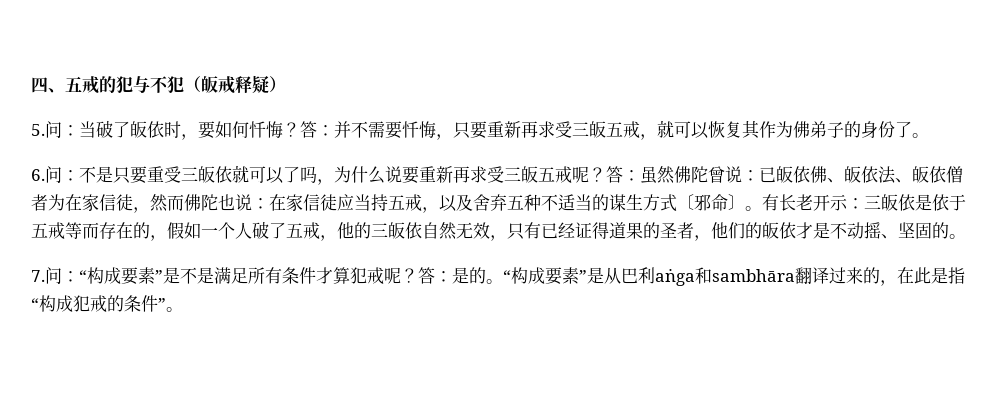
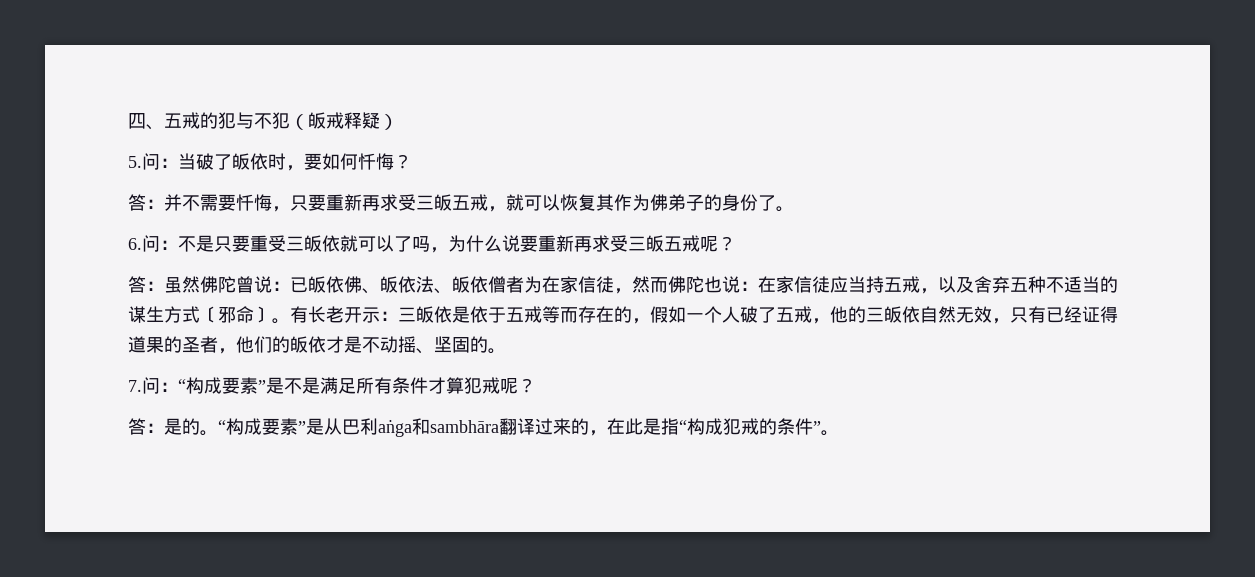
(300, 129) none -> (412, 161) //
(606, 174) none -> (736, 243) //
(418, 275) none -> (536, 385) //

